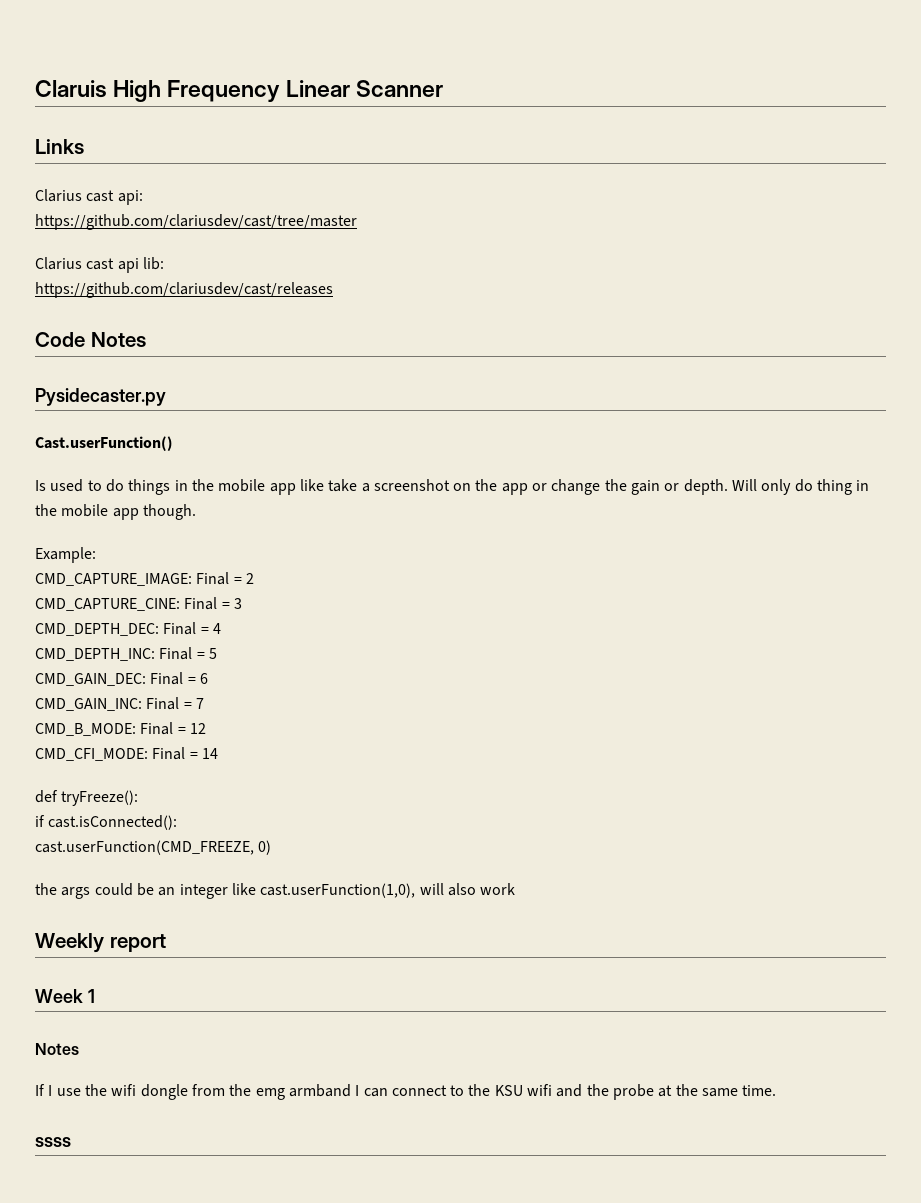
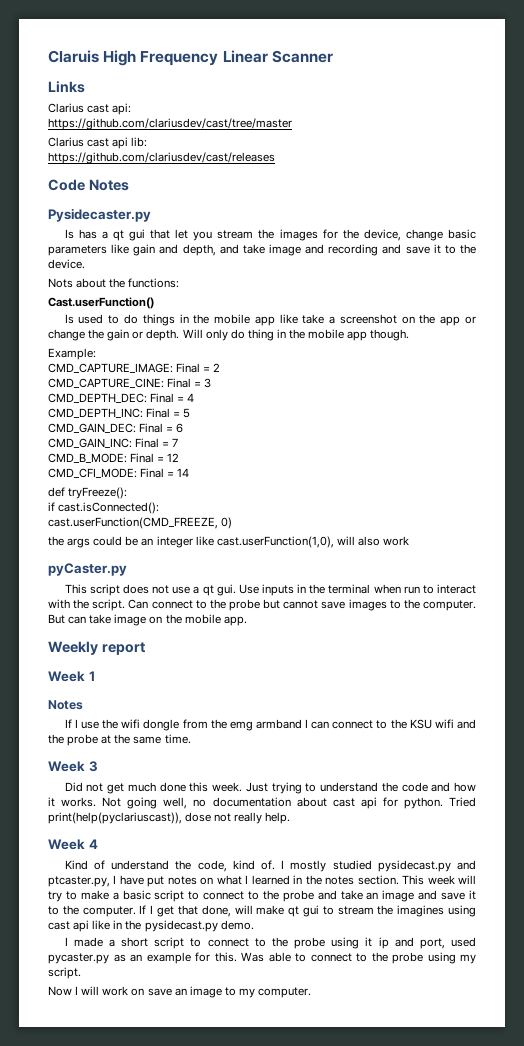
(166, 397) none -> [64,229,476,241] [48,244,477,256] [48,259,85,269] [48,278,180,288] // Is has a qt gui that let you stream the images for the device, change basic parameters like gain and depth, and take image and recording and save it to the device. // Nots about the functions:
(516, 889) none -> [48,563,127,576] [64,584,476,596] [48,599,477,611] [48,614,247,626] // pyCaster.py // This script does not use a qt gui. Use inputs in the terminal when run to interact with the script. Can connect to the probe but cannot save images to the computer. But can take image on the mobile app.
[35,1137,71,1147] ssss -> [48,761,98,772] [64,782,476,794] [48,797,476,809] [48,812,291,824] [48,839,98,850] [64,860,476,872] [48,875,476,887] [48,890,476,902] [48,905,476,917] [48,920,254,932] [64,937,477,949] [48,952,476,964] [48,967,81,979] [48,986,312,998] Week 3 // Did not get much done this week. Just trying to understand the code and how it works. Not going well, no documentation about cast api for python. Tried print(help(pyclariuscast)), dose not really help. // Week 4 // Kind of understand the code, kind of. I mostly studied pysidecast.py and ptcaster.py, I have put notes on what I learned in the notes section. This week will try to make a basic script to connect to the probe and take an image and save it to the computer. If I get that done, will make qt gui to stream the imagines using cast api like in the pysidecast.py demo. // I made a short script to connect to the probe using it ip and port, used pycaster.py as an example for this. Was able to connect to the probe using my script. // Now I will work on save an image to my computer.

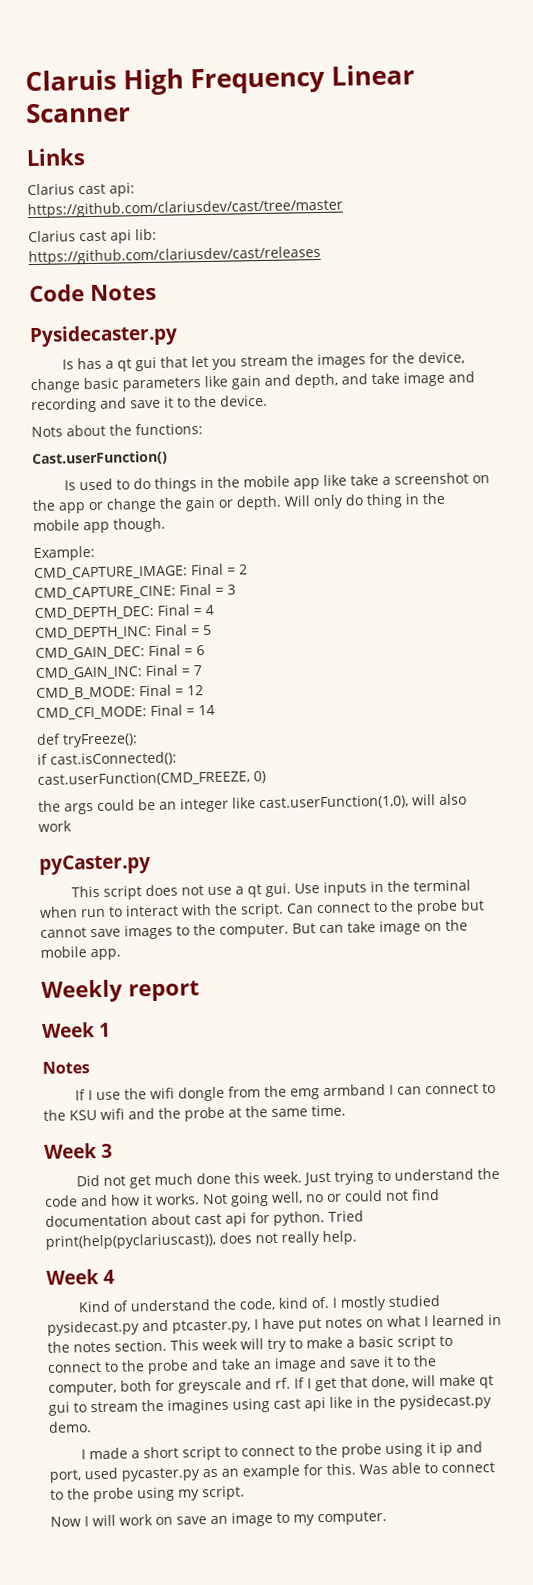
(207, 803) none -> [327,1189,440,1203] or could not find
[185,812,212,822] dose -> [219,1232,252,1244] does
[82,906,136,917] computer. -> [48,1377,291,1396] computer, both for greyscale and rf.

